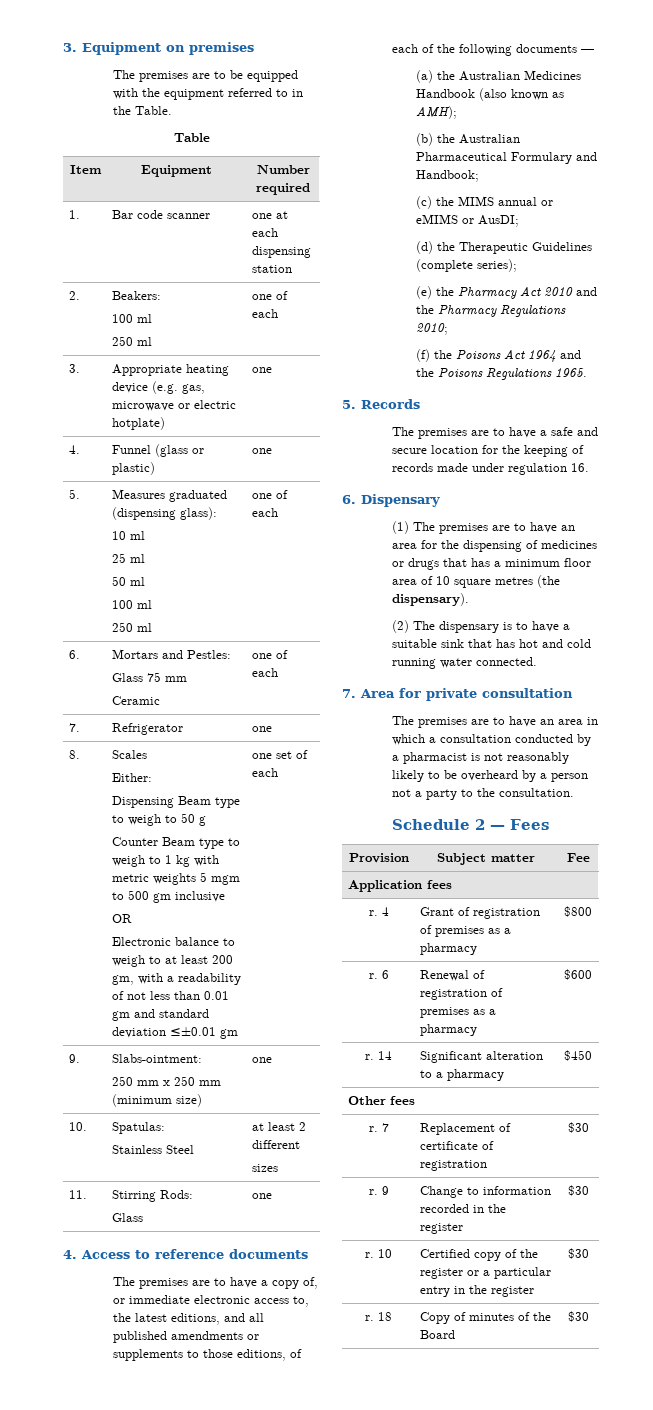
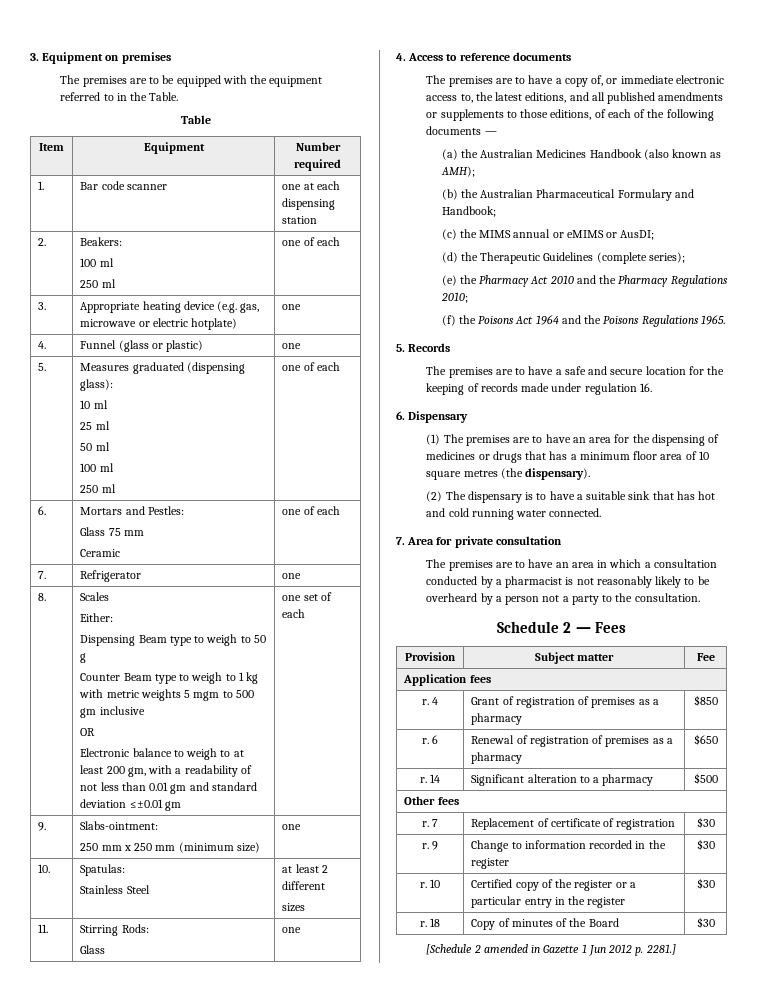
[564,906,592,917] $800 -> [693,695,718,706] $850
[564,969,592,980] $600 -> [693,734,718,745] $650
[564,1050,592,1061] $450 -> [693,773,718,784] $500
(589, 1316) none -> [426,944,676,956] // [Schedule 2 amended in Gazette 1 Jun 2012 p. 2281.]

